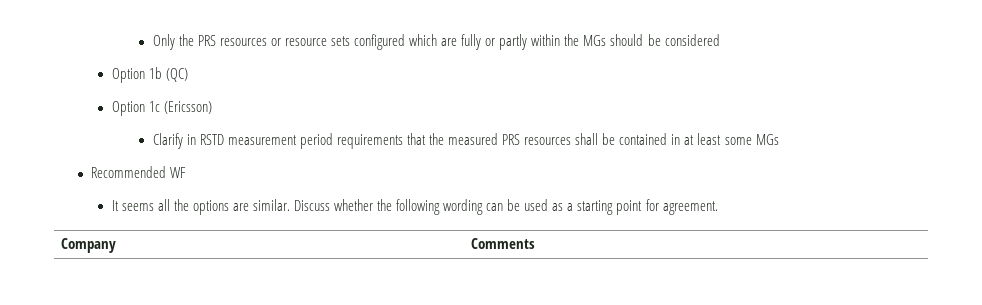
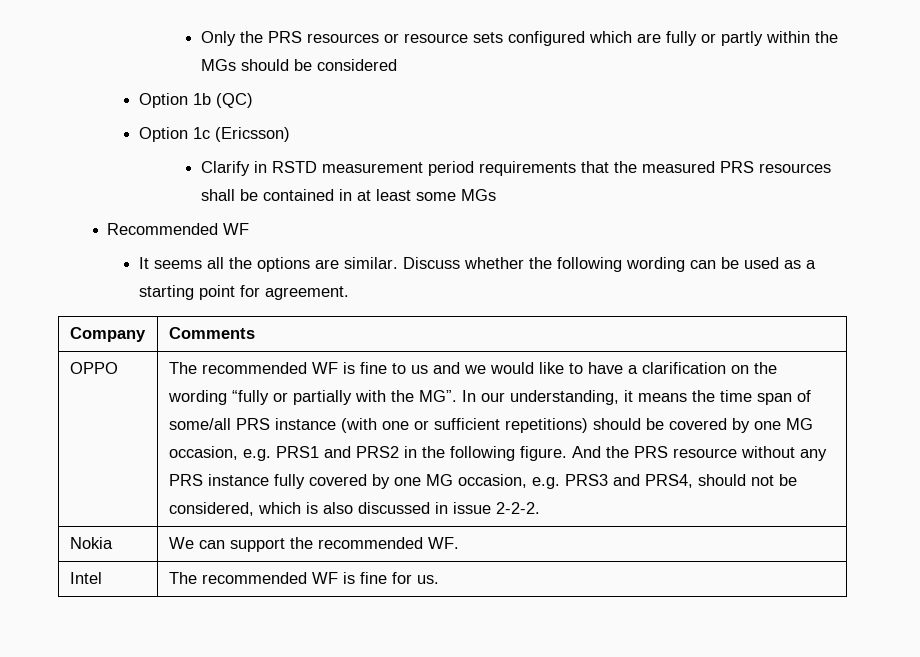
(535, 243) none -> [69,362,118,374] [168,362,777,374] [167,390,811,405] [168,418,813,433] [168,446,827,461] [168,474,797,489] [168,502,540,516] [69,537,113,549] [168,537,459,552] [69,572,102,584] [168,572,439,584] // OPPO | The recommended WF is fine to us and we would like to have a clarification on the wording “fully or partially with the MG”. In our understanding, it means the time span of some/all PRS instance (with one or sufficient repetitions) should be covered by one MG occasion, e.g. PRS1 and PRS2 in the following figure. And the PRS resource without any PRS instance fully covered by one MG occasion, e.g. PRS3 and PRS4, should not be considered, which is also discussed in issue 2-2-2. // Nokia | We can support the recommended WF. // Intel | The recommended WF is fine for us.

